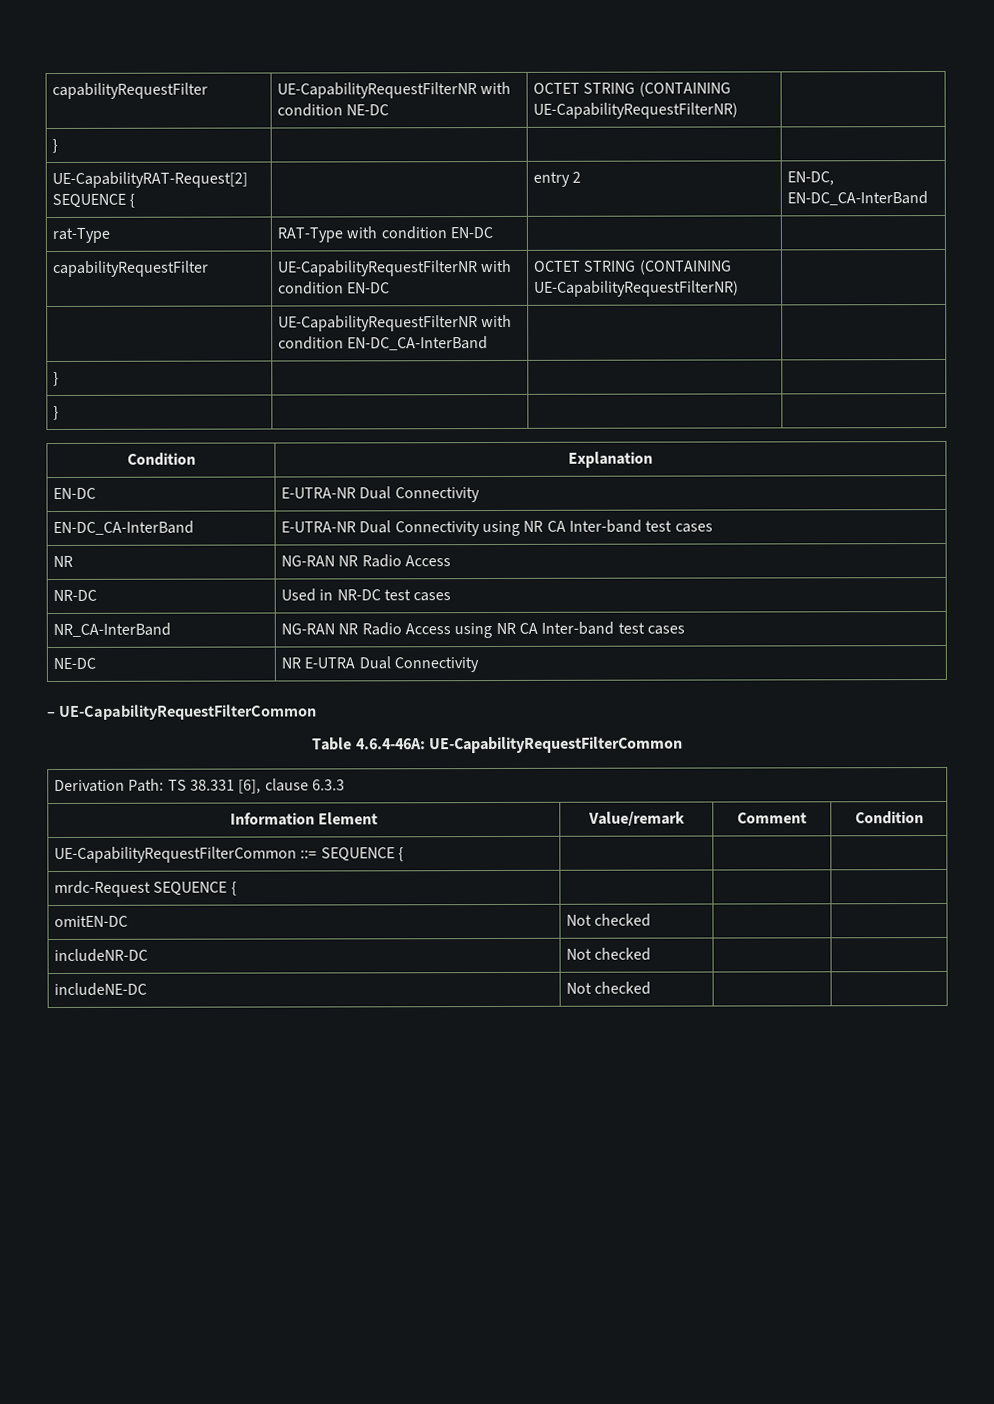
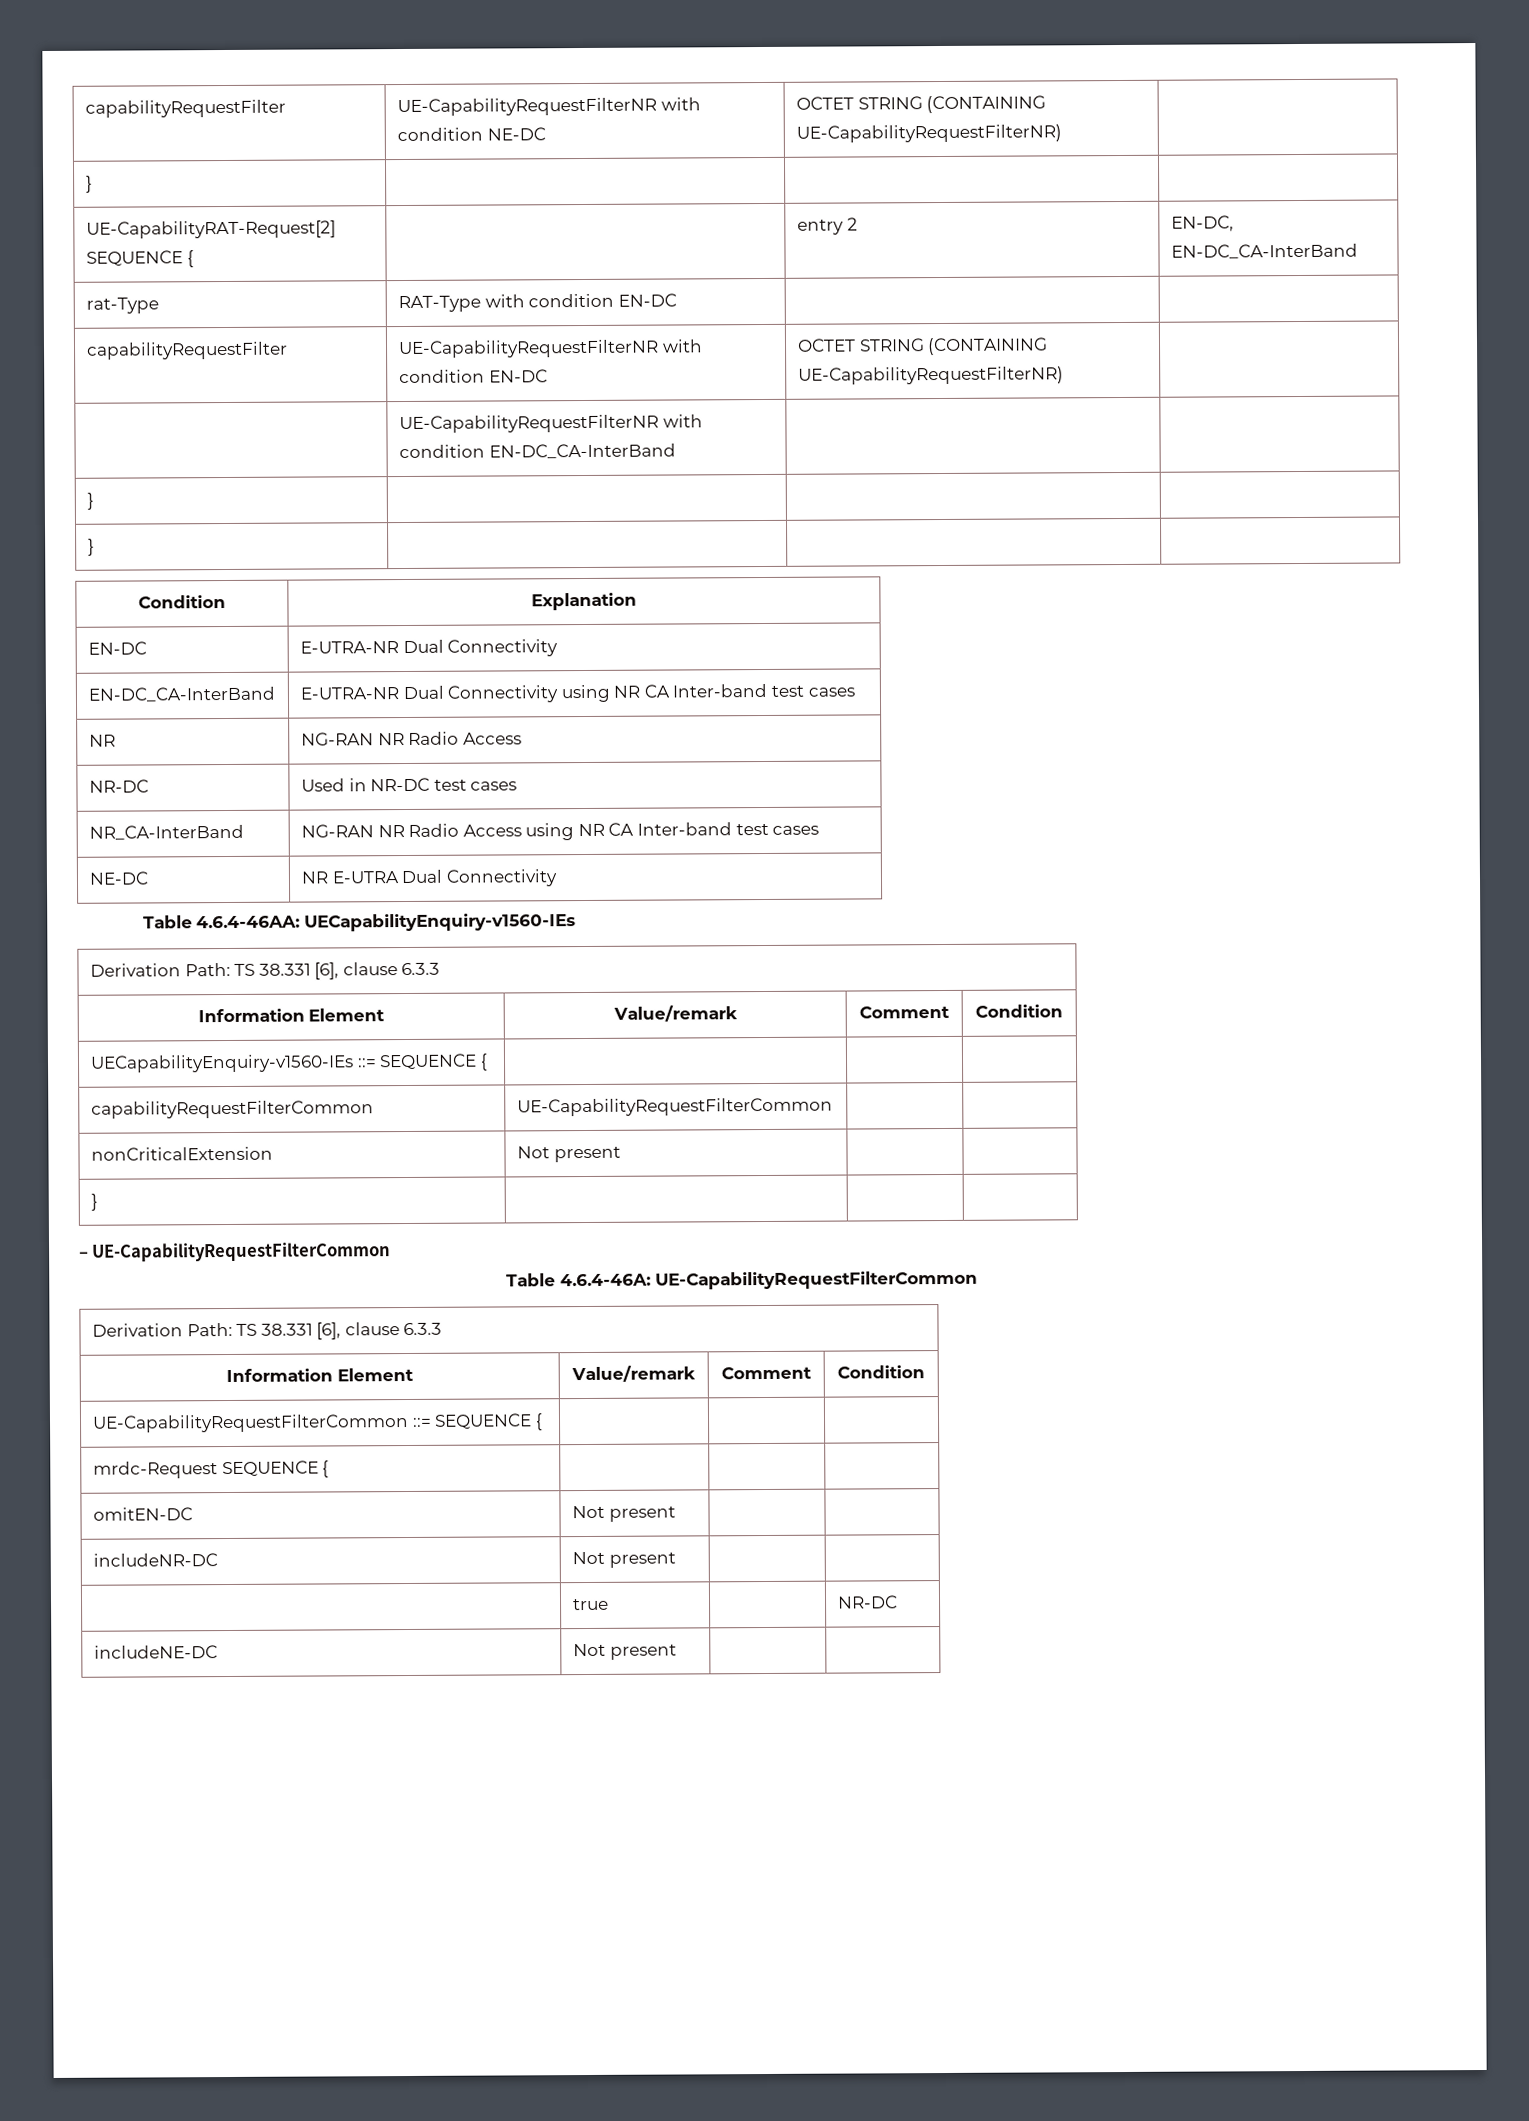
(480, 665) none -> [142,913,576,932] [89,962,441,980] [197,1008,386,1023] [612,1005,738,1022] [859,1005,950,1019] [975,1004,1063,1018] [89,1053,488,1073] [90,1100,374,1119] [516,1097,833,1117] [90,1146,273,1161] [516,1146,621,1163] [90,1193,98,1211] // Table 4.6.4-46AA: UECapabilityEnquiry-v1560-IEs // Derivation Path: TS 38.331 [6], clause 6.3.3 // Information Element | Value/remark | Comment | Condition // UECapabilityEnquiry-v1560-IEs ::= SEQUENCE { | | | // capabilityRequestFilterCommon | UE-CapabilityRequestFilterCommon | | // nonCriticalExtension | Not present | | // } | | |
[594,913,652,927] checked -> [608,1506,676,1522] present
[594,947,652,961] checked | | -> [608,1552,676,1568] [572,1598,609,1611] [836,1595,898,1609] present | | // | true | | NR-DC
[594,981,652,995] checked -> [609,1644,677,1660] present

